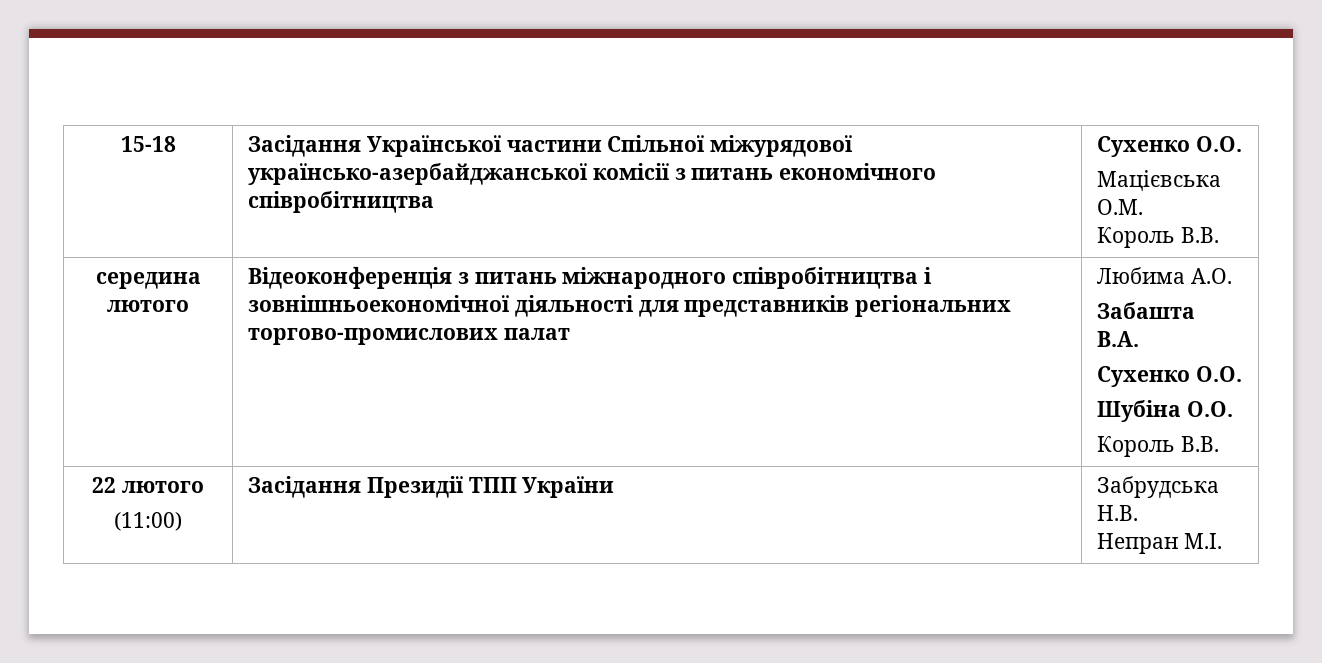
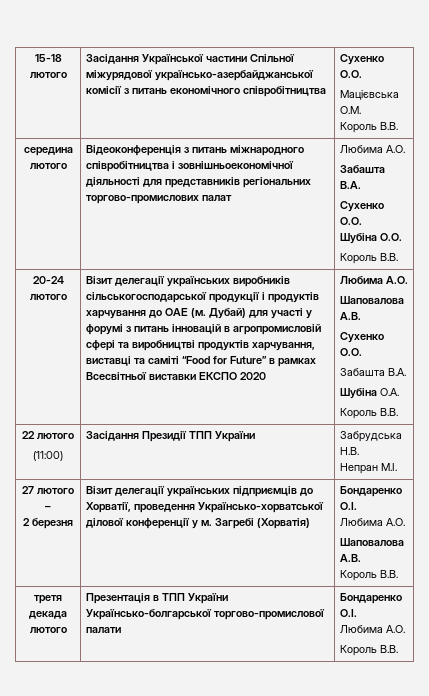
(176, 144) none -> [29,72,67,78] лютого
(1219, 444) none -> [32,276,64,284] [29,294,67,300] [85,276,290,287] [85,292,319,303] [85,308,312,319] [85,324,321,335] [85,340,315,351] [85,356,316,367] [85,372,266,380] [339,276,408,284] [339,296,404,304] [339,312,361,320] [339,332,384,343] [339,348,362,356] [339,368,406,376] [339,388,399,399] [339,408,398,419] // 20-24 лютого | Візит делегації українських виробників сільськогосподарської продукції і продуктів харчування до ОАЕ (м. Дубай) для участі у форумі з питань інновацій в агропромисловій сфері та виробництві продуктів харчування, виставці та саміті “Food for Future” в рамках Всесвітньої виставки ЕКСПО 2020 | Любима А.О. // Шаповалова А.В. // Сухенко О.О. // Забашта В.А. // Шубіна О.А. // Король В.В.
(1222, 541) none -> [22,486,74,494] [45,506,51,510] [23,518,73,529] [85,486,313,497] [85,502,324,513] [85,518,310,529] [339,486,402,497] [339,502,357,510] [339,518,405,526] [339,538,404,546] [339,554,361,562] [339,570,398,581] [34,595,62,604] [29,611,67,619] [29,627,67,633] [85,593,228,604] [85,609,325,620] [85,627,121,633] [339,593,402,604] [339,609,357,617] [339,625,405,633] [339,645,398,656] // 27 лютого – // 2 березня | Візит делегації українських підприємців до Хорватії, проведення Українсько-хорватської ділової конференції у м. Загребі (Хорватія) | Бондаренко О.І. // Любима А.О. // Шаповалова А.В. // Король В.В. // третя декада лютого | Презентація в ТПП України Українсько-болгарської торгово-промислової палати | Бондаренко О.І. // Любима А.О. // Король В.В.

